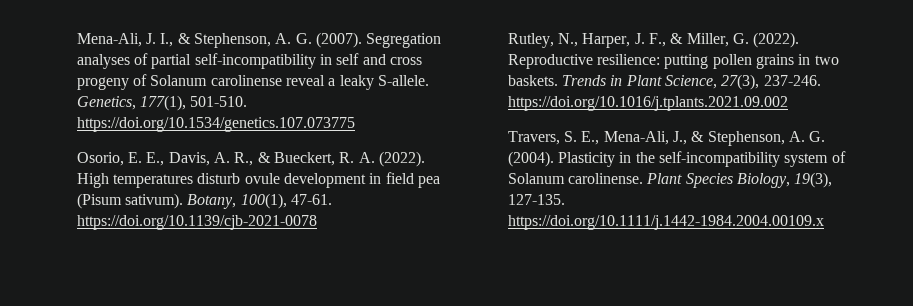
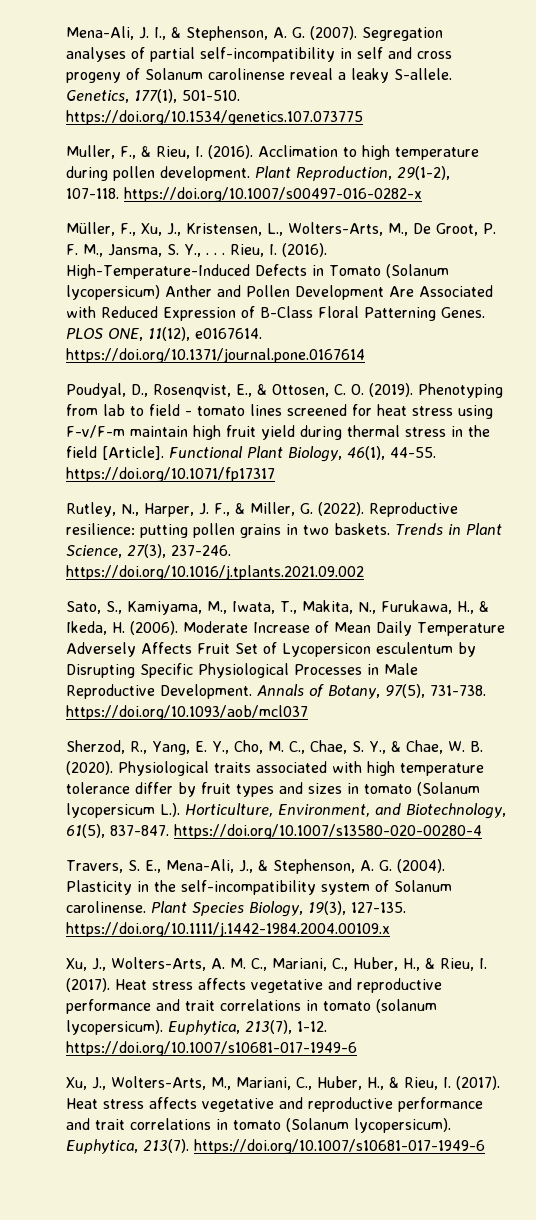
[76,151,425,167] [76,172,440,188] [76,193,333,209] [76,215,317,230] Osorio, E. E., Davis, A. R., & Bueckert, R. A. (2022). High temperatures disturb ovule development in field pea (Pisum sativum). Botany, 100(1), 47-61. https://doi.org/10.1139/cjb-2021-0078 -> [66,145,480,160] [66,166,451,181] [66,187,423,202] [66,222,497,236] [66,243,328,257] [66,264,450,279] [66,285,494,300] [66,306,486,321] [66,327,263,341] [66,348,366,363] [66,383,504,398] [66,404,494,419] [66,425,491,440] [66,446,437,462] [66,467,276,482] Muller, F., & Rieu, I. (2016). Acclimation to high temperature during pollen development. Plant Reproduction, 29(1-2), 107-118. https://doi.org/10.1007/s00497-016-0282-x // Müller, F., Xu, J., Kristensen, L., Wolters-Arts, M., De Groot, P. F. M., Jansma, S. Y., . . . Rieu, I. (2016). High-Temperature-Induced Defects in Tomato (Solanum lycopersicum) Anther and Pollen Development Are Associated with Reduced Expression of B-Class Floral Patterning Genes. PLOS ONE, 11(12), e0167614. https://doi.org/10.1371/journal.pone.0167614 // Poudyal, D., Rosenqvist, E., & Ottosen, C. O. (2019). Phenotyping from lab to field - tomato lines screened for heat stress using F-v/F-m maintain high fruit yield during thermal stress in the field [Article]. Functional Plant Biology, 46(1), 44-55. https://doi.org/10.1071/fp17317
(788, 103) none -> [66,600,490,615] [66,621,506,636] [66,642,477,657] [66,663,419,678] [66,684,487,699] [66,705,309,720] [66,740,484,755] [66,761,485,776] [66,782,481,797] [66,803,507,819] [66,824,483,839] // Sato, S., Kamiyama, M., Iwata, T., Makita, N., Furukawa, H., & Ikeda, H. (2006). Moderate Increase of Mean Daily Temperature Adversely Affects Fruit Set of Lycopersicon esculentum by Disrupting Specific Physiological Processes in Male Reproductive Development. Annals of Botany, 97(5), 731-738. https://doi.org/10.1093/aob/mcl037 // Sherzod, R., Yang, E. Y., Cho, M. C., Chae, S. Y., & Chae, W. B. (2020). Physiological traits associated with high temperature tolerance differ by fruit types and sizes in tomato (Solanum lycopersicum L.). Horticulture, Environment, and Biotechnology, 61(5), 837-847. https://doi.org/10.1007/s13580-020-00280-4
(824, 222) none -> [66,957,488,971] [66,978,443,993] [66,999,438,1014] [66,1020,328,1035] [66,1041,358,1056] [66,1076,501,1090] [66,1097,484,1112] [66,1118,452,1133] [66,1139,486,1154] // Xu, J., Wolters-Arts, A. M. C., Mariani, C., Huber, H., & Rieu, I. (2017). Heat stress affects vegetative and reproductive performance and trait correlations in tomato (solanum lycopersicum). Euphytica, 213(7), 1-12. https://doi.org/10.1007/s10681-017-1949-6 // Xu, J., Wolters-Arts, M., Mariani, C., Huber, H., & Rieu, I. (2017). Heat stress affects vegetative and reproductive performance and trait correlations in tomato (Solanum lycopersicum). Euphytica, 213(7). https://doi.org/10.1007/s10681-017-1949-6

